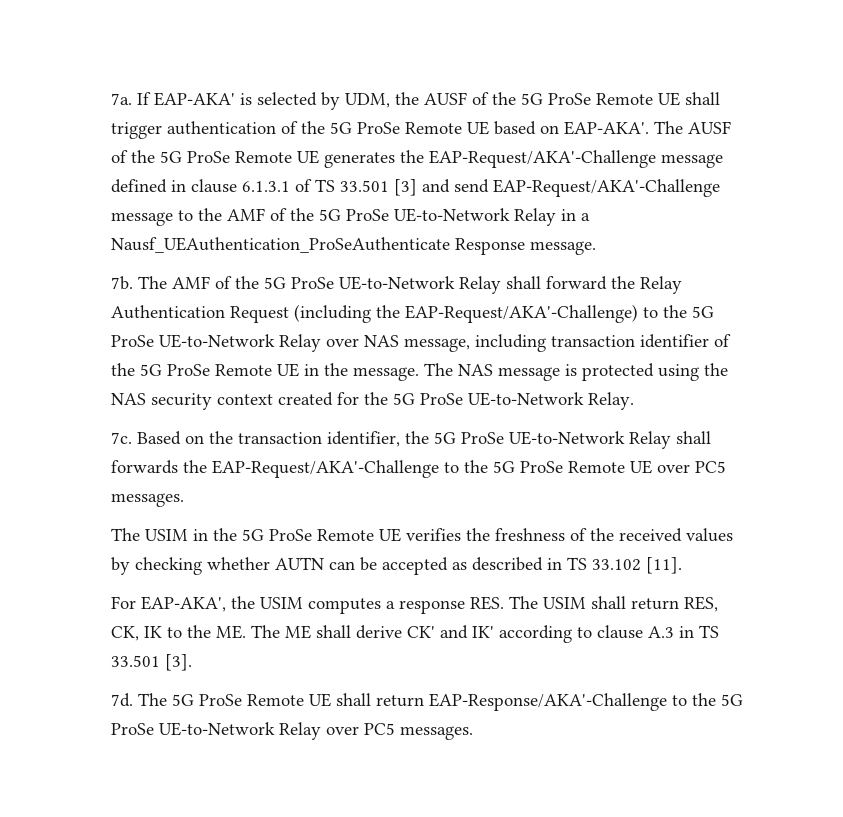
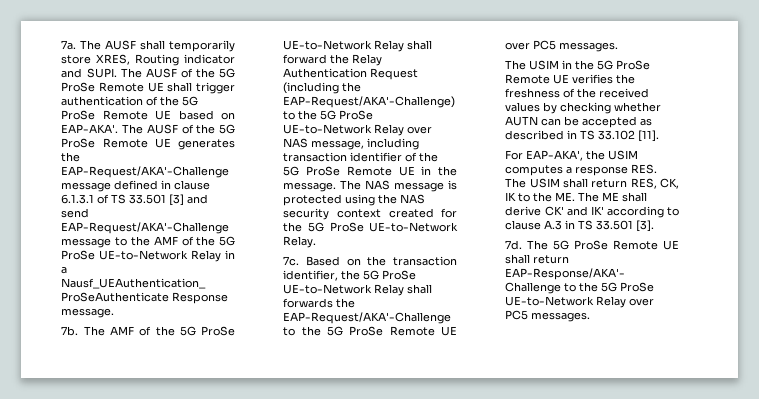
[136,92,419,110] If EAP-AKA' is selected by UDM, the -> [80,40,235,52] [61,54,235,66] [61,68,142,78] The AUSF shall temporarily store XRES, Routing indicator and SUPI. The

